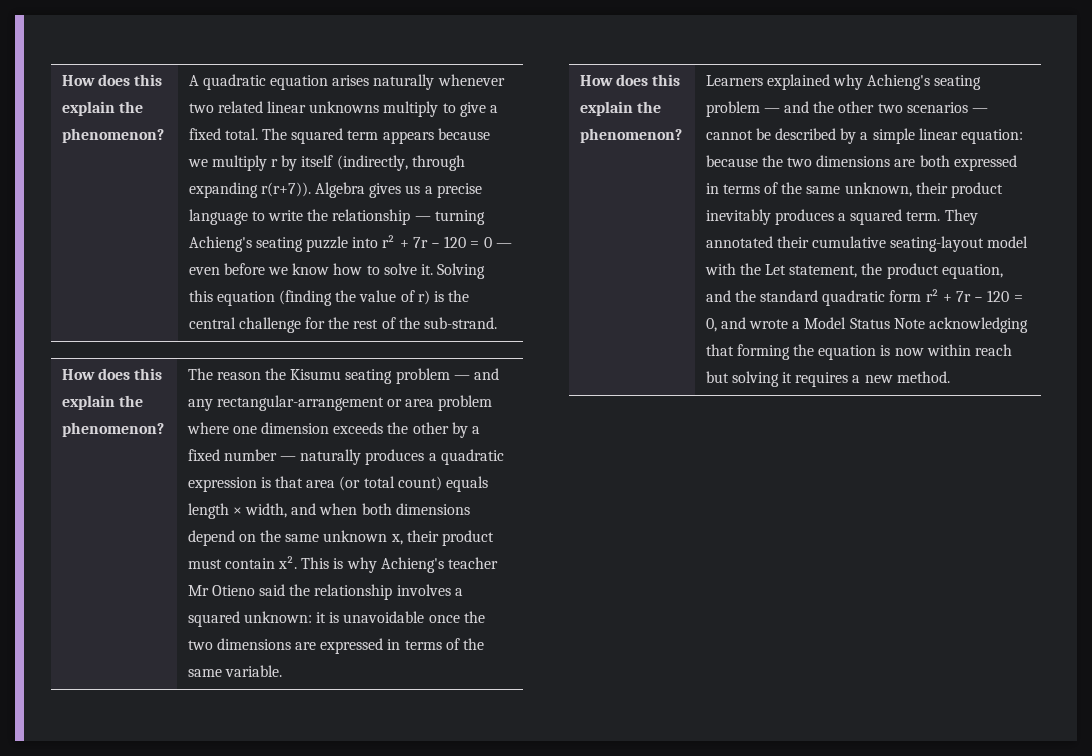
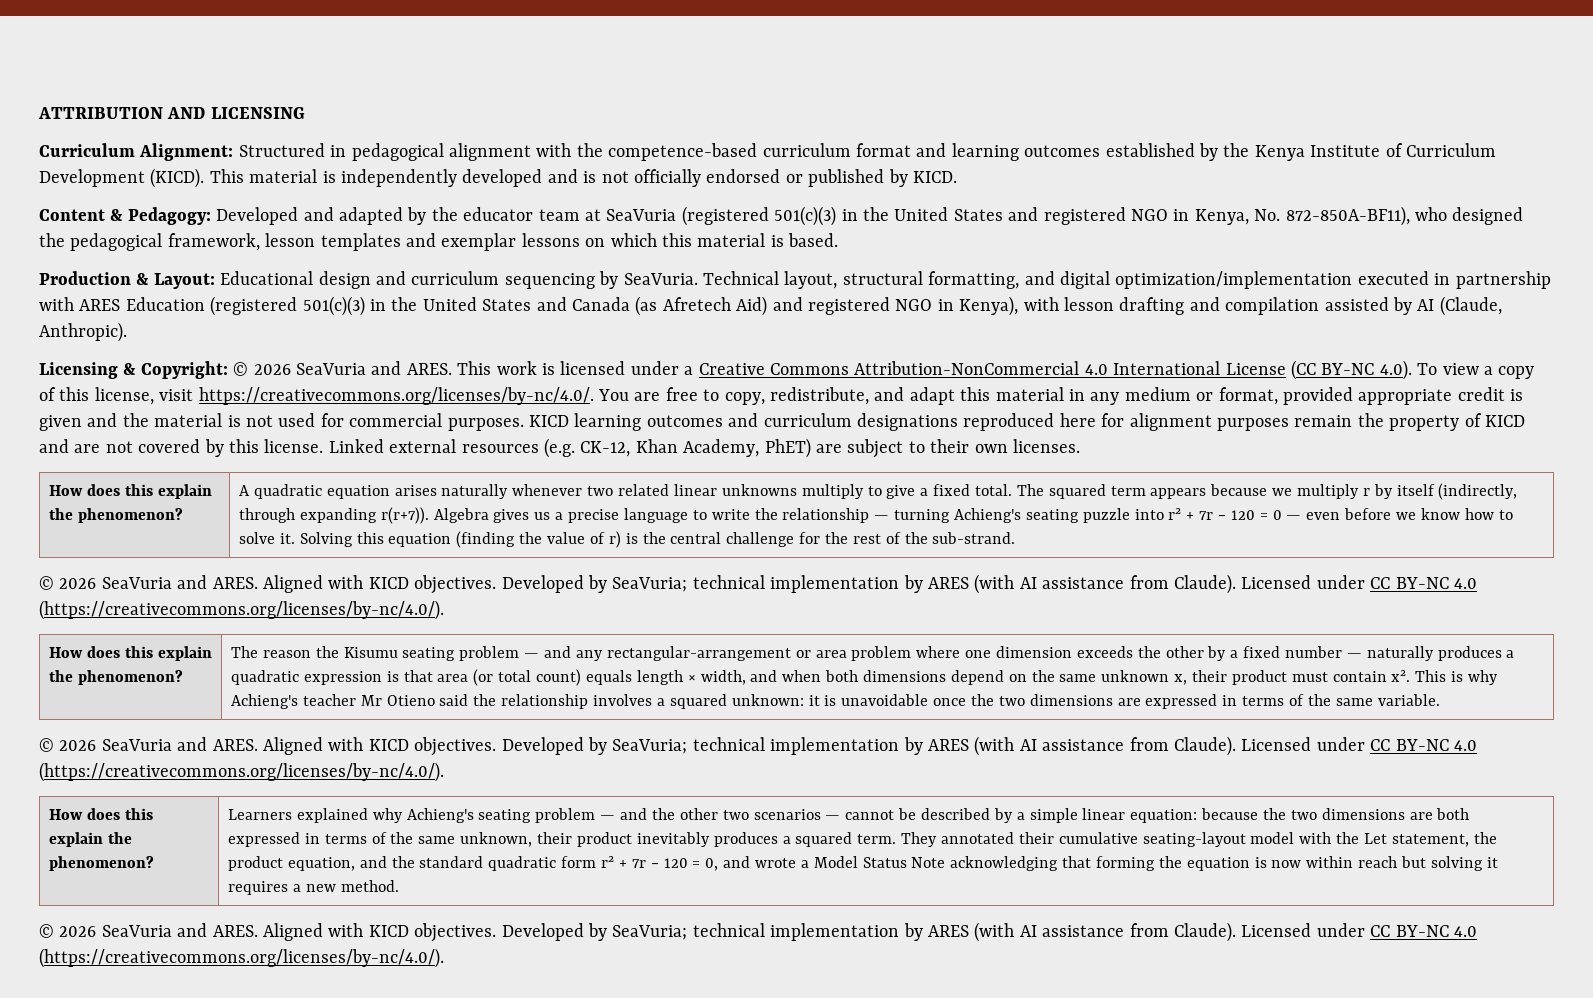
(61, 80) none -> [38,107,305,119] [39,143,1497,161] [39,168,957,188] [39,206,1524,226] [39,233,839,251] [39,271,1551,289] [39,296,1502,316] [39,322,127,342] [39,360,1535,380] [39,387,1524,405] [39,413,1526,431] [39,438,1080,458] ATTRIBUTION AND LICENSING // Curriculum Alignment: Structured in pedagogical alignment with the competence-based curriculum format and learning outcomes established by the Kenya Institute of Curriculum Development (KICD). This material is independently developed and is not officially endorsed or published by KICD. // Content & Pedagogy: Developed and adapted by the educator team at SeaVuria (registered 501(c)(3) in the United States and registered NGO in Kenya, No. 872-850A-BF11), who designed the pedagogical framework, lesson templates and exemplar lessons on which this material is based. // Production & Layout: Educational design and curriculum sequencing by SeaVuria. Technical layout, structural formatting, and digital optimization/implementation executed in partnership with ARES Education (registered 501(c)(3) in the United States and Canada (as Afretech Aid) and registered NGO in Kenya), with lesson drafting and compilation assisted by AI (Claude, Anthropic). // Licensing & Copyright: © 2026 SeaVuria and ARES. This work is licensed under a Creative Commons Attribution-NonCommercial 4.0 International License (CC BY-NC 4.0). To view a copy of this license, visit https://creativecommons.org/licenses/by-nc/4.0/. You are free to copy, redistribute, and adapt this material in any medium or format, provided appropriate credit is given and the material is not used for commercial purposes. KICD learning outcomes and curriculum designations reproduced here for alignment purposes remain the property of KICD and are not covered by this license. Linked external resources (e.g. CK-12, Khan Academy, PhET) are subject to their own licenses. //
(498, 323) none -> [39,574,1478,594] [39,600,444,620] // © 2026 SeaVuria and ARES. Aligned with KICD objectives. Developed by SeaVuria; technical implementation by ARES (with AI assistance from Claude). Licensed under CC BY-NC 4.0 (https://creativecommons.org/licenses/by-nc/4.0/).
(282, 671) none -> [39,736,1478,756] [39,762,444,782] // © 2026 SeaVuria and ARES. Aligned with KICD objectives. Developed by SeaVuria; technical implementation by ARES (with AI assistance from Claude). Licensed under CC BY-NC 4.0 (https://creativecommons.org/licenses/by-nc/4.0/).
(950, 377) none -> [39,922,1478,942] [39,948,444,968] // © 2026 SeaVuria and ARES. Aligned with KICD objectives. Developed by SeaVuria; technical implementation by ARES (with AI assistance from Claude). Licensed under CC BY-NC 4.0 (https://creativecommons.org/licenses/by-nc/4.0/).

